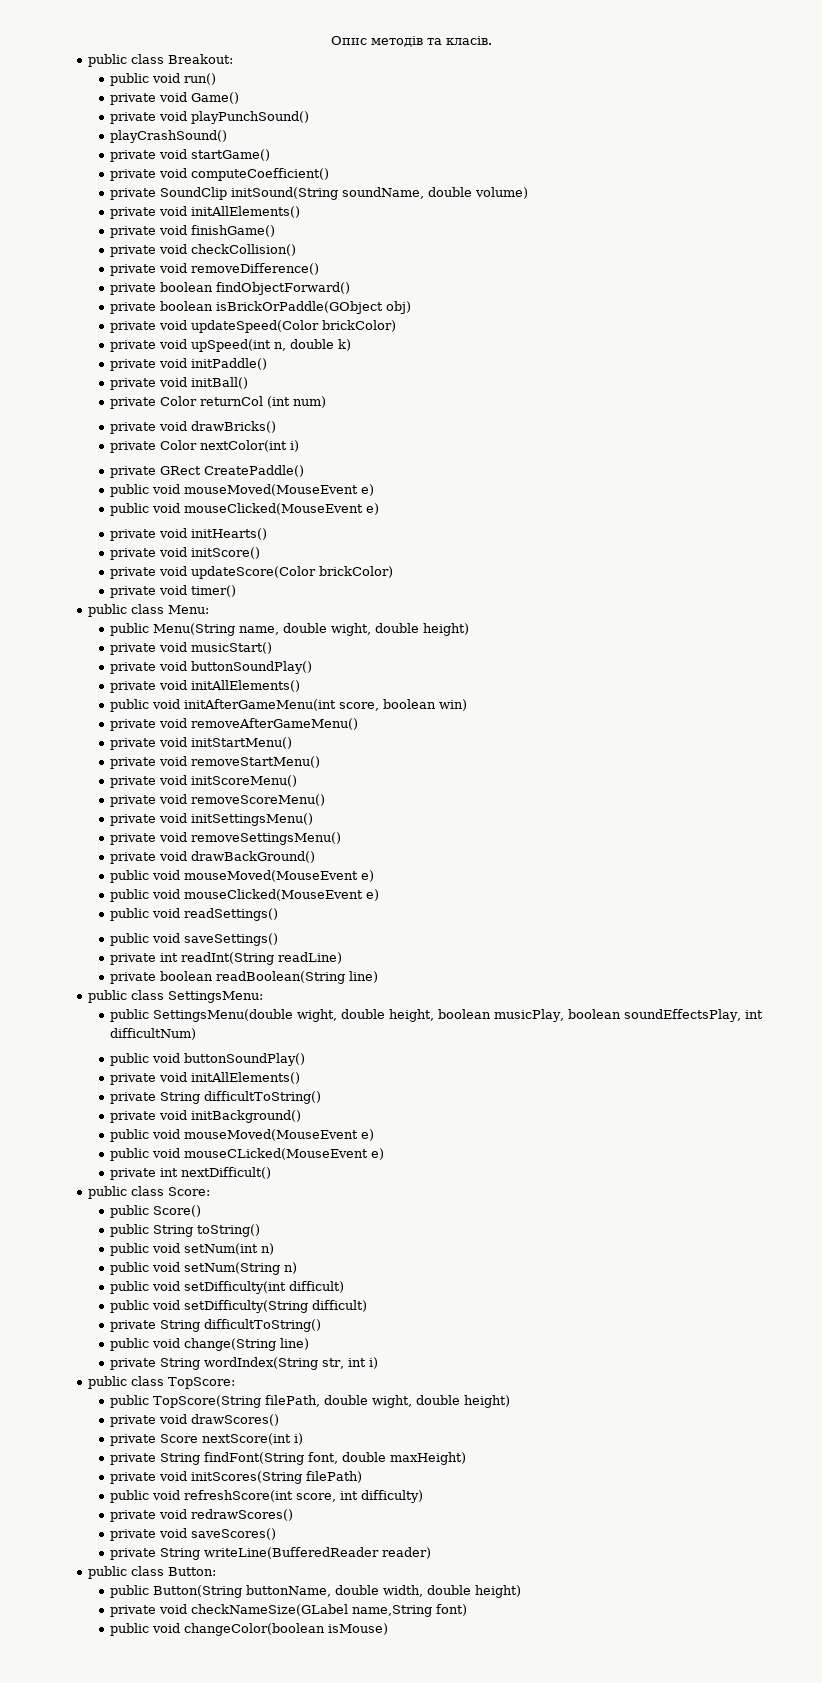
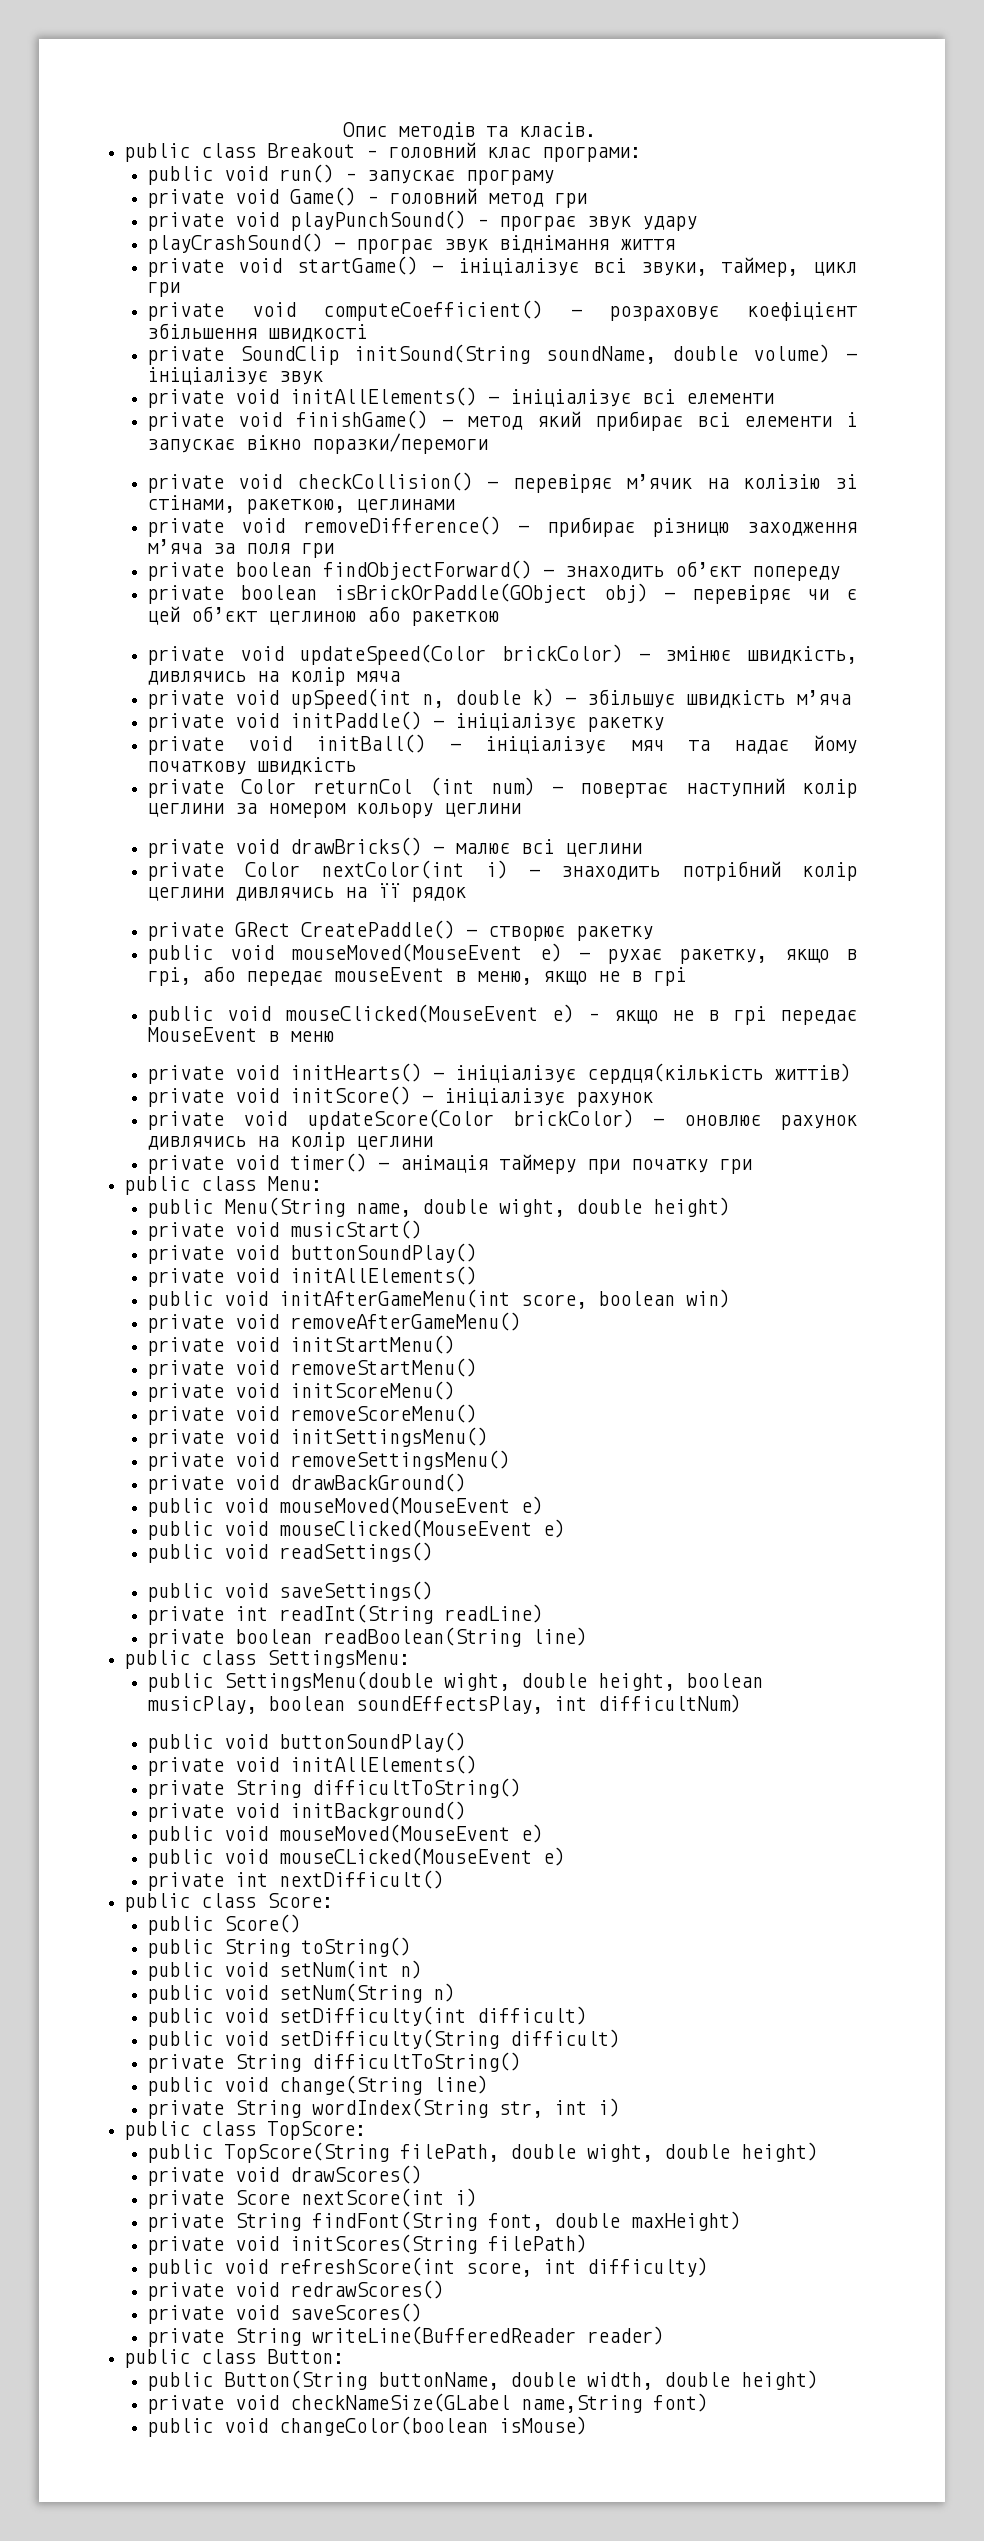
[168,54,234,64] Breakout: -> [266,142,641,162] Breakout – головний клас програми:
(217, 79) none -> [344,170,554,185] – запускає програму
(240, 98) none -> [366,188,587,208] – головний метод гри
[110,130,228,143] [110,149,271,162] [110,168,330,181] // playCrashSound() // private void startGame() // private void computeCoefficient() -> [476,216,697,231] [146,233,675,254] [146,256,858,277] [146,282,180,297] [146,300,858,321] [146,323,367,342] – програє звук удару // playCrashSound() - програє звук віднімання життя // private void startGame() - ініціалізує всі звуки, таймер, цикл гри // private void computeCoefficient() - розраховує коефіцієнт збільшення швидкості
[110,206,301,219] // private void initAllElements() -> [846,353,857,361] [146,367,323,385] [146,387,774,408] - ініціалізує звук // private void initAllElements() - ініціалізує всі елементи
[110,244,297,257] [110,263,320,276] // private void checkCollision() // private void removeDifference() -> [442,411,857,431] [146,433,488,454] [146,472,858,493] [146,495,455,514] [146,516,858,537] [146,539,334,558] - метод який прибирає всі елементи і запускає вікно поразки/перемоги // private void checkCollision() - перевіряє м’ячик на колізію зі стінами, ракеткою, цеглинами // private void removeDifference() - прибирає різницю заходження м’яча за поля гри
(351, 288) none -> [542,561,840,581] - знаходить об’єкт попереду
[110,320,397,333] // private void updateSpeed(Color brickColor) -> [664,585,858,604] [146,606,499,626] [146,644,857,665] [146,667,400,686] - перевіряє чи є цей об’єкт цеглиною або ракеткою // private void updateSpeed(Color brickColor) - змінює швидкість, дивлячись на колір мяча
(352, 345) none -> [564,689,851,708] - збільшує швидкість м’яча
(268, 364) none -> [432,713,664,732] - ініціалізує ракетку
(249, 383) none -> [450,735,858,754] [146,757,356,775] - ініціалізує мяч та надає йому початкову швидкість
(327, 402) none -> [552,778,858,798] [146,803,521,818] - повертає наступний колір цеглини за номером кольору цеглини
(277, 427) none -> [432,839,642,857] - малює всі цеглини
(300, 446) none -> [529,861,857,881] [146,883,466,902] - знаходить потрібний колір цеглини дивлячись на її рядок
[110,484,375,497] [110,503,380,516] // public void mouseMoved(MouseEvent e) // public void mouseClicked(MouseEvent e) -> [465,926,653,941] [146,943,858,964] [146,966,686,986] [146,1004,857,1025] [146,1027,334,1042] - створює ракетку // public void mouseMoved(MouseEvent e) - рухає ракетку, якщо в грі, або передає mouseEvent в меню, якщо не в грі // public void mouseClicked(MouseEvent e) – якщо не в грі передає MouseEvent в меню
(268, 534) none -> [432,1063,851,1084] - ініціалізує сердця(кількість життів)
(261, 553) none -> [421,1088,653,1107] - ініціалізує рахунок
[110,585,237,598] // private void timer() -> [653,1115,857,1130] [146,1132,433,1151] [146,1153,752,1174] - оновлює рахунок дивлячись на колір цеглини // private void timer() - анімація таймеру при початку гри

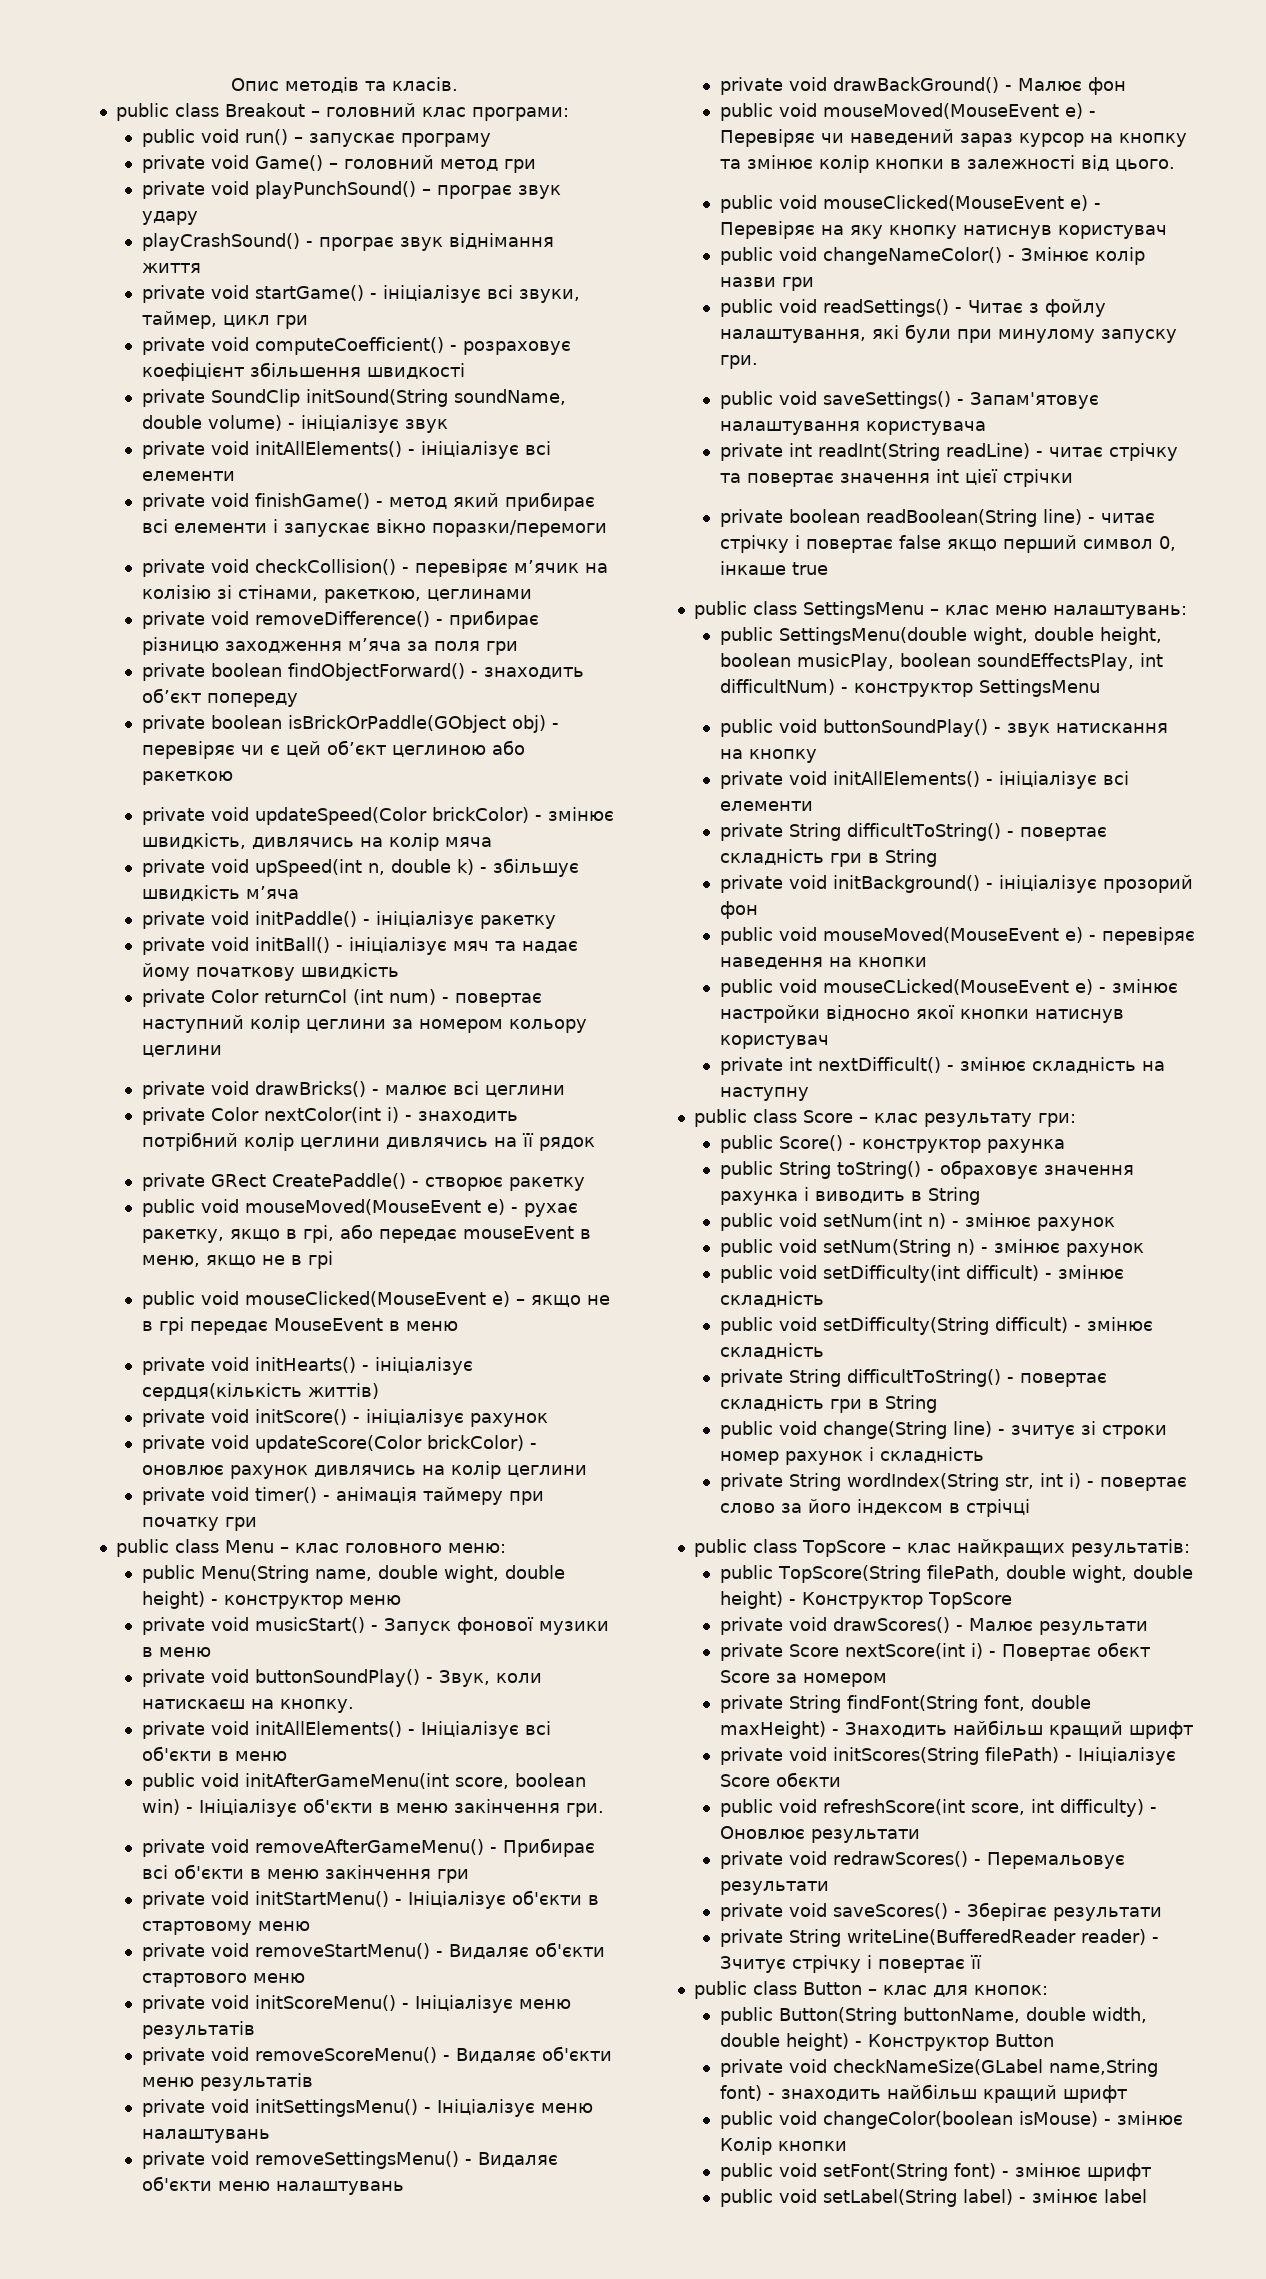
[266,1176,322,1191] Menu: -> [224,1540,506,1553] Menu – клас головного меню:
(730, 1207) none -> [210,1595,401,1609] - конструктор меню
[146,1243,477,1264] [146,1266,477,1287] // private void buttonSoundPlay() // private void initAllElements() -> [370,1617,609,1635] [141,1647,211,1657] [141,1669,542,1687] [141,1699,354,1713] [141,1721,551,1739] [141,1746,287,1761] - Запуск фонової музики в меню // private void buttonSoundPlay() - Звук, коли натискаєш на кнопку. // private void initAllElements() - Ініціалізує всі об'єкти в меню
[146,1312,521,1333] [146,1335,455,1356] [146,1358,477,1379] // private void removeAfterGameMenu() // private void initStartMenu() // private void removeStartMenu() -> [185,1798,604,1817] [141,1838,595,1857] [141,1864,469,1883] [141,1890,599,1909] [141,1921,310,1935] [141,1942,605,1961] [141,1973,305,1987] - Ініціалізує об'єкти в меню закінчення гри. // private void removeAfterGameMenu() - Прибирає всі об'єкти в меню закінчення гри // private void initStartMenu() - Ініціалізує об'єкти в стартовому меню // private void removeStartMenu() - Видаляє об'єкти стартового меню
(455, 1390) none -> [401,1995,571,2013] [141,2021,255,2039] - Ініціалізує меню результатів
(477, 1413) none -> [442,2046,612,2063] [141,2073,313,2091] - Видаляє об'єкти меню результатів
(488, 1437) none -> [423,2099,593,2117] [141,2129,270,2143] - Ініціалізує меню налаштувань
(510, 1460) none -> [464,2152,558,2167] [141,2176,404,2195] - Видаляє об'єкти меню налаштувань
[146,1496,543,1517] [146,1519,565,1540] [146,1542,433,1563] // public void mouseMoved(MouseEvent e) // public void mouseClicked(MouseEvent e) // public void readSettings() -> [1004,77,1126,95] [719,103,1096,121] [719,129,1187,147] [719,155,1175,173] [719,195,1101,213] [719,221,1167,239] [719,247,1145,265] [719,277,814,291] [719,299,1106,317] [719,324,1177,343] [719,355,758,369] - Малює фон // public void mouseMoved(MouseEvent e) - Перевіряє чи наведений зараз курсор на кнопку та змінює колір кнопки в залежності від цього. // public void mouseClicked(MouseEvent e) - Перевіряє на яку кнопку натиснув користувач // public void changeNameColor() - Змінює колір назви гри // public void readSettings() - Читає з фойлу налаштування, які були при минулому запуску гри.
(433, 1591) none -> [956,392,1099,409] [719,421,986,435] - Запам'ятовує налаштування користувача
[146,1627,587,1648] [123,1650,410,1669] // private boolean readBoolean(String line) // public class SettingsMenu: -> [1035,443,1178,461] [719,469,1073,487] [719,509,1155,527] [719,535,1176,553] [719,561,828,575] [693,601,1187,619] - читає стрічку та повертає значення int цієї стрічки // private boolean readBoolean(String line) - читає стрічку і повертає false якщо перший символ 0, інкаше true // public class SettingsMenu – клас меню налаштувань:
(741, 1703) none -> [840,679,1100,697] - конструктор SettingsMenu
[146,1755,477,1776] [146,1778,521,1799] // private void initAllElements() // private String difficultToString() -> [993,723,1168,737] [719,749,817,763] [719,771,1129,789] [719,801,813,811] [719,823,1107,841] [719,849,937,867] - звук натискання на кнопку // private void initAllElements() - ініціалізує всі елементи // private String difficultToString() - повертає складність гри в String
[146,1824,543,1845] // public void mouseMoved(MouseEvent e) -> [985,875,1193,893] [719,901,758,919] [719,927,1195,945] [719,957,927,969] - ініціалізує прозорий фон // public void mouseMoved(MouseEvent e) - перевіряє наведення на кнопки
[146,1870,444,1891] [123,1893,333,1912] // private int nextDifficult() // public class Score: -> [1098,979,1178,993] [719,1005,1124,1023] [719,1035,829,1049] [719,1057,1165,1075] [719,1087,809,1101] [693,1109,1076,1127] - змінює настройки відносно якої кнопки натиснув користувач // private int nextDifficult() - змінює складність на наступну // public class Score – клас результату гри:
(301, 1923) none -> [848,1139,1065,1153] - конструктор рахунка
(411, 1947) none -> [926,1160,1134,1179] [719,1187,980,1205] - обраховує значення рахунка і виводить в String
(422, 1969) none -> [951,1213,1115,1231] - змінює рахунок
(455, 1992) none -> [980,1239,1144,1257] - змінює рахунок
(587, 2015) none -> [1044,1265,1124,1279] [719,1291,824,1307] - змінює складність
[146,2052,521,2073] [146,2075,488,2096] // private String difficultToString() // public void change(String line) -> [1073,1317,1153,1331] [719,1343,824,1359] [719,1369,1107,1387] [719,1395,937,1413] [719,1421,1167,1439] [719,1447,984,1465] - змінює складність // private String difficultToString() - повертає складність гри в String // public void change(String line) - зчитує зі строки номер рахунок і складність
[123,2121,366,2140] // public class TopScore: -> [1086,1477,1187,1491] [719,1499,1030,1517] [693,1539,1190,1557] - повертає слово за його індексом в стрічці // public class TopScore – клас найкращих результатів:
(818, 2152) none -> [788,1592,1012,1609] - Конструктор TopScore
(422, 2174) none -> [955,1618,1148,1635] - Малює результати
(477, 2197) none -> [988,1642,1150,1661] [719,1670,887,1687] - Повертає обєкт Score за номером
(741, 2221) none -> [831,1720,1193,1739] - Знаходить найбільш кращий шрифт
(587, 2243) none -> [1064,1747,1176,1765] [719,1772,841,1787] - Ініціалізує Score обєкти
(708, 2267) none -> [1149,1807,1157,1813] [719,1826,920,1843] - Оновлює результати
(444, 2289) none -> [973,1852,1125,1869] [719,1881,829,1895] - Перемальовує результати
(422, 2312) none -> [953,1902,1162,1921] - Зберігає результати
[123,2349,344,2368] // public class Button: -> [1151,1937,1159,1943] [719,1955,982,1973] [693,1981,1048,1999] - Зчитує стрічку і повертає її // public class Button – клас для кнопок:
(818, 2380) none -> [854,2034,1054,2051] - Конструктор Button
(708, 2402) none -> [767,2084,1127,2103] - знаходить найбільш кращий шрифт
(587, 2425) none -> [1103,2111,1183,2125] [719,2137,847,2155] [719,2163,1151,2181] [719,2189,1147,2207] - змінює Колір кнопки // public void setFont(String font) - змінює шрифт // public void setLabel(String label) - змінює label

